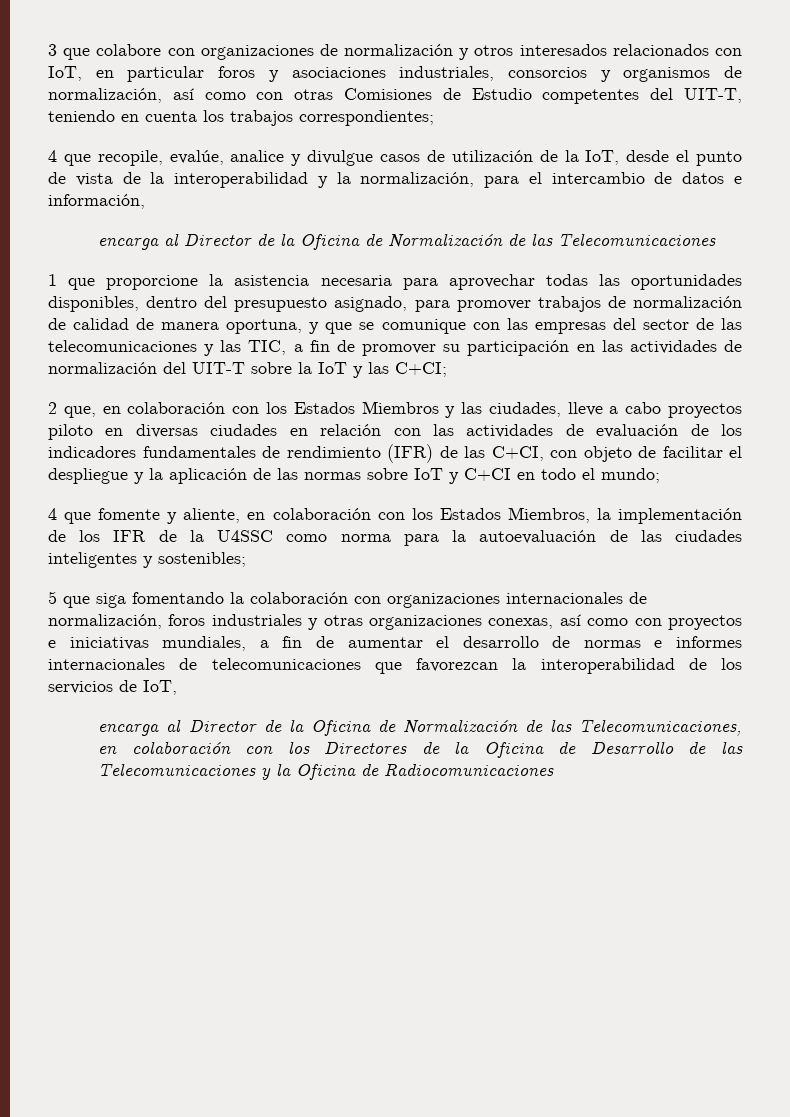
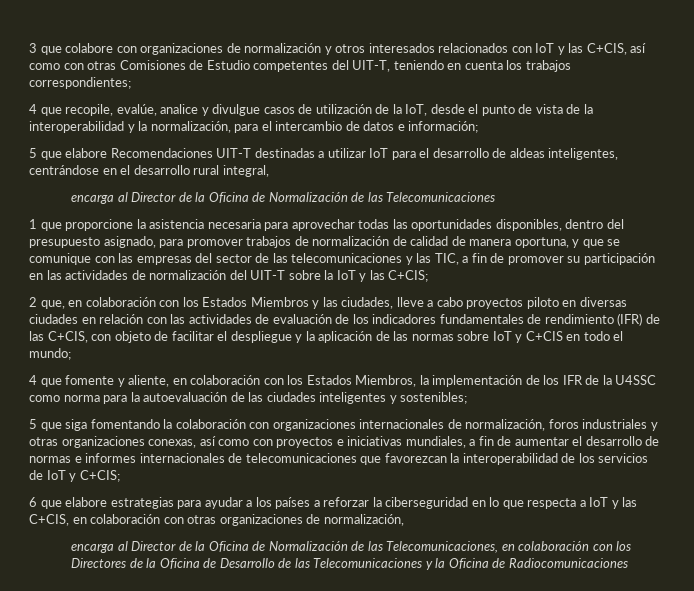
[48,66,743,82] [48,88,162,103] IoT, en particular foros y asociaciones industriales, consorcios y organismos de normalización, -> [535,43,627,55] IoT y las C+CIS,
[48,194,145,209] información, -> [408,121,479,133] [29,148,619,160] [29,165,269,177] información; // 5 que elabore Recomendaciones UIT-T destinadas a utilizar IoT para el desarrollo de aldeas inteligentes, centrándose en el desarrollo rural integral,
[395,362,447,377] C+CI; -> [388,270,429,282] C+CIS;
[491,446,544,461] C+CI, -> [47,331,88,343] C+CIS,
[464,468,511,481] C+CI -> [525,331,563,341] C+CIS
[143,680,177,695] IoT, -> [46,470,120,482] [29,497,638,509] [29,514,404,526] IoT y C+CIS; // 6 que elabore estrategias para ayudar a los países a reforzar la ciberseguridad en lo que respecta a IoT y las C+CIS, en colaboración con otras organizaciones de normalización,

